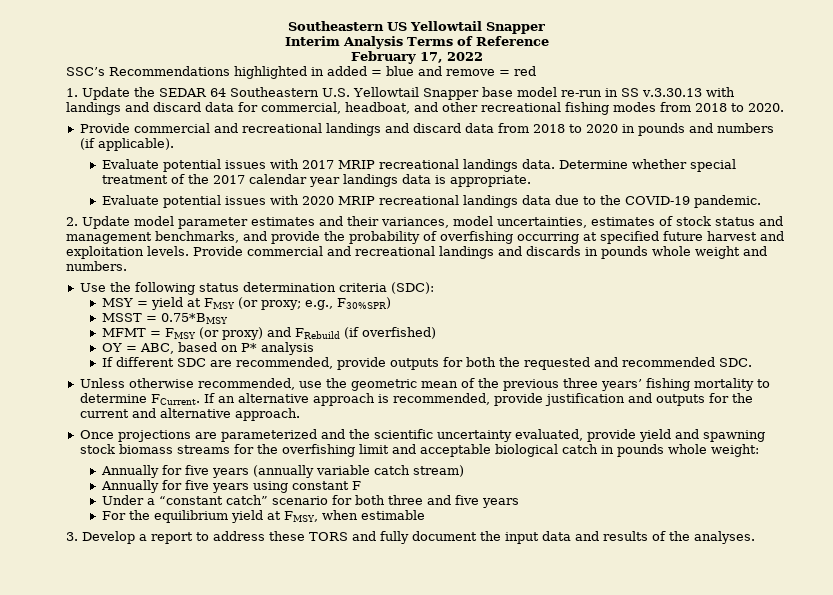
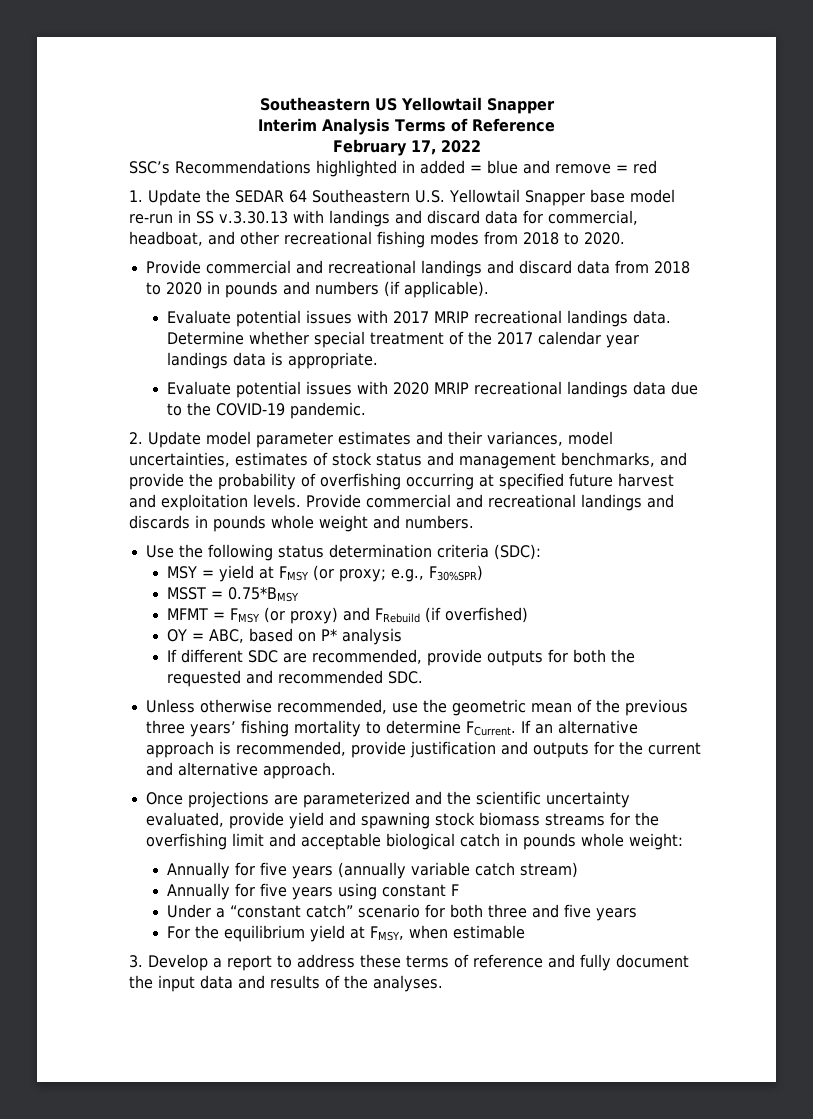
[308,532,348,541] TORS -> [405,954,543,968] terms of reference

